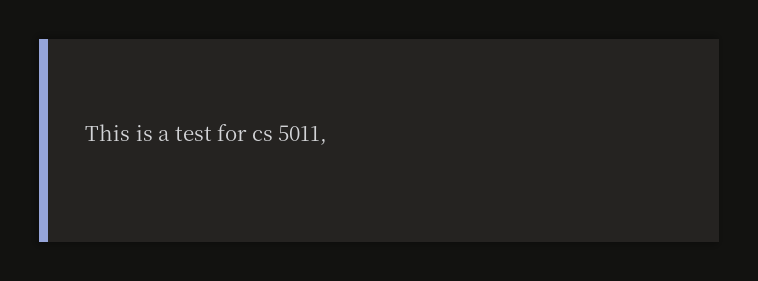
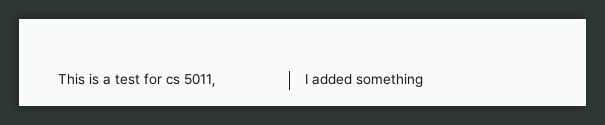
(328, 135) none -> [305,73,423,87] // I added something

